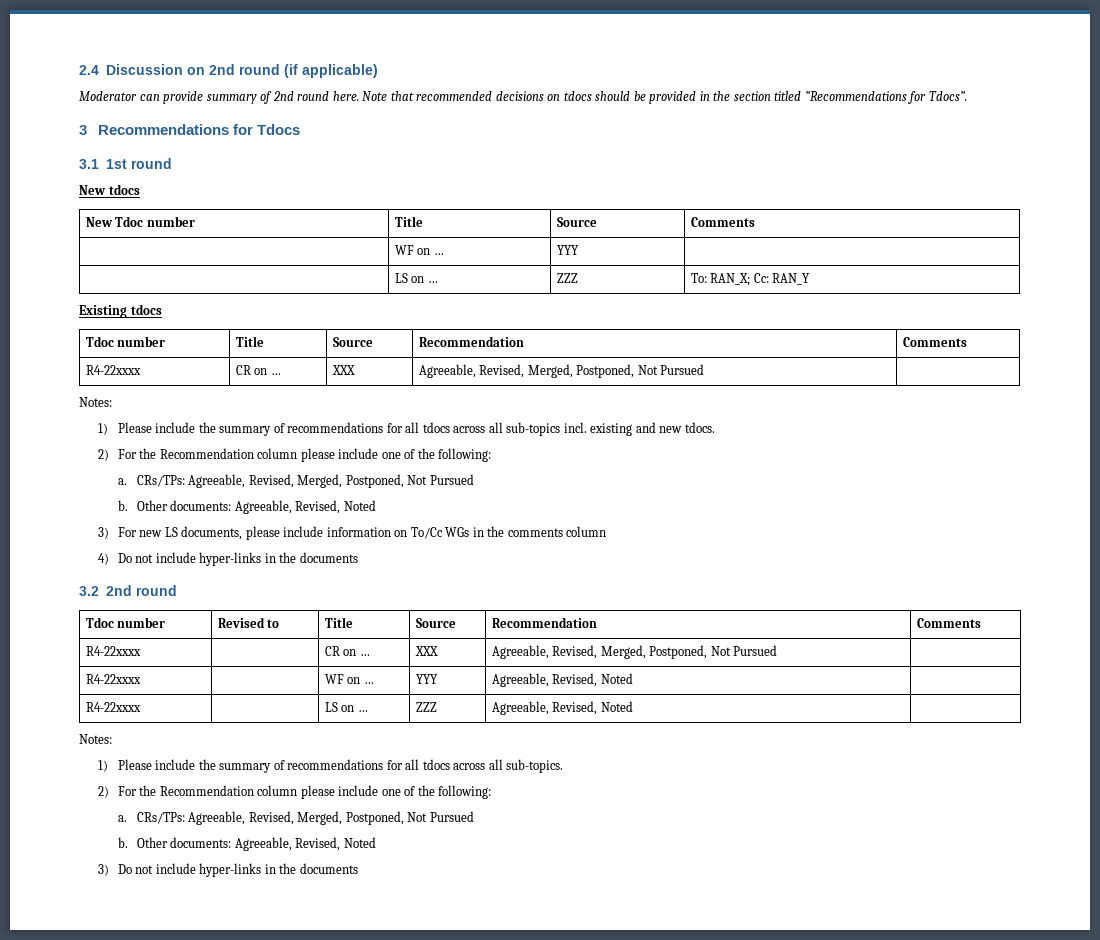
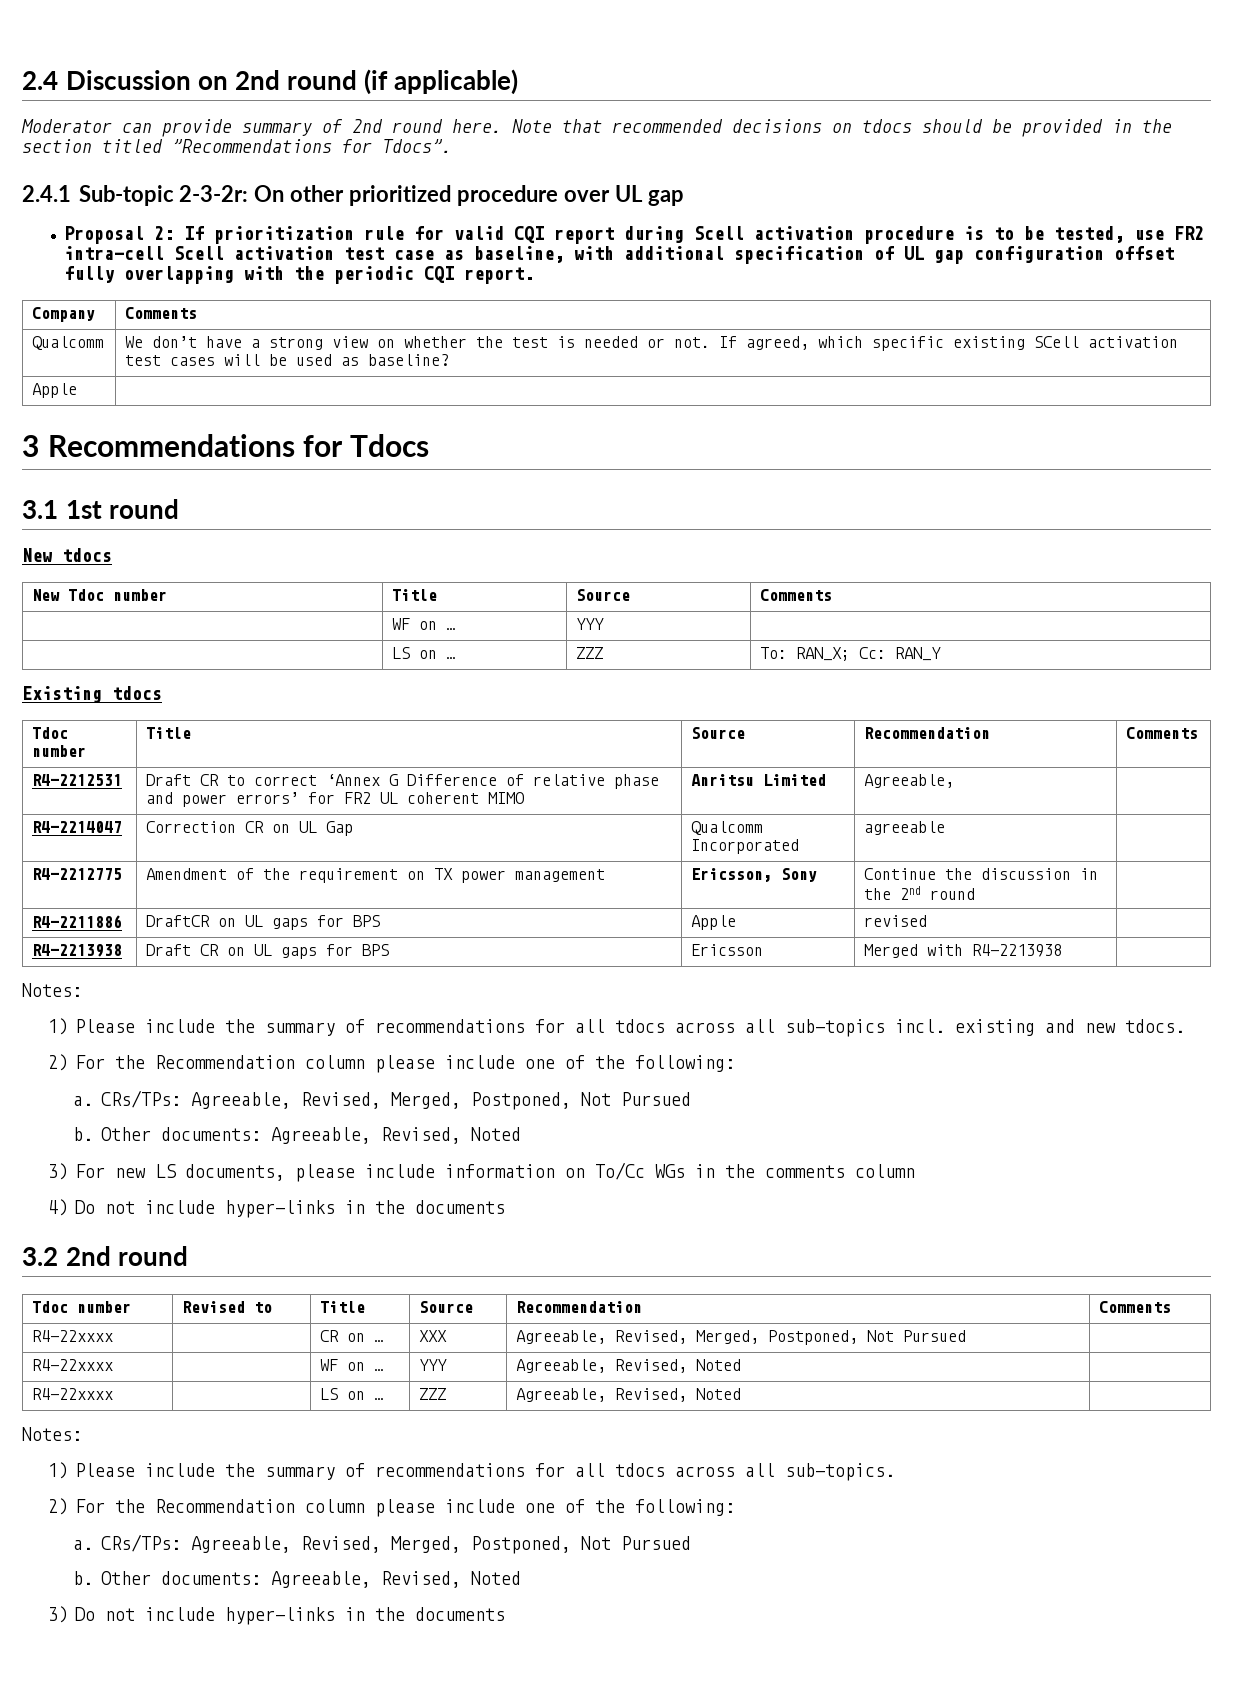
(967, 96) none -> [22,185,685,206] [64,226,1205,244] [64,246,1175,264] [64,266,535,284] [32,307,96,322] [125,307,198,319] [32,336,105,350] [125,336,1179,351] [125,354,450,366] [32,383,78,398] // 2.4.1 Sub-topic 2-3-2r: On other prioritized procedure over UL gap // Proposal 2: If prioritization rule for valid CQI report during Scell activation procedure is to be tested, use FR2 intra-cell Scell activation test case as baseline, with additional specification of UL gap configuration offset fully overlapping with the periodic CQI report. // Company | Comments // Qualcomm | We don’t have a strong view on whether the test is needed or not. If agreed, which specific existing SCell activation test cases will be used as baseline? // Apple |
[85,365,141,375] [235,365,281,375] [331,365,355,375] [418,364,705,378] R4-22xxxx | CR on … | XXX | Agreeable, Revised, Merged, Postponed, Not Pursued -> [32,774,123,786] [146,774,660,789] [146,792,525,807] [691,774,827,786] [864,774,955,788] [32,821,123,833] [146,821,354,836] [691,821,764,835] [691,839,800,854] [864,821,946,835] [32,868,123,880] [146,868,606,883] [691,868,818,882] [864,868,1099,880] [864,886,976,900] [32,915,123,928] [146,915,381,930] [691,915,737,930] [864,915,928,927] [32,944,123,957] [146,944,390,959] [691,944,764,956] [864,944,1063,958] R4-2212531 | Draft CR to correct ‘Annex G Difference of relative phase and power errors’ for FR2 UL coherent MIMO | Anritsu Limited | Agreeable, | // R4-2214047 | Correction CR on UL Gap | Qualcomm Incorporated | agreeable | // R4-2212775 | Amendment of the requirement on TX power management | Ericsson, Sony | Continue the discussion in the 2nd round | // R4-2211886 | DraftCR on UL gaps for BPS | Apple | revised | // R4-2213938 | Draft CR on UL gaps for BPS | Ericsson | Merged with R4-2213938

